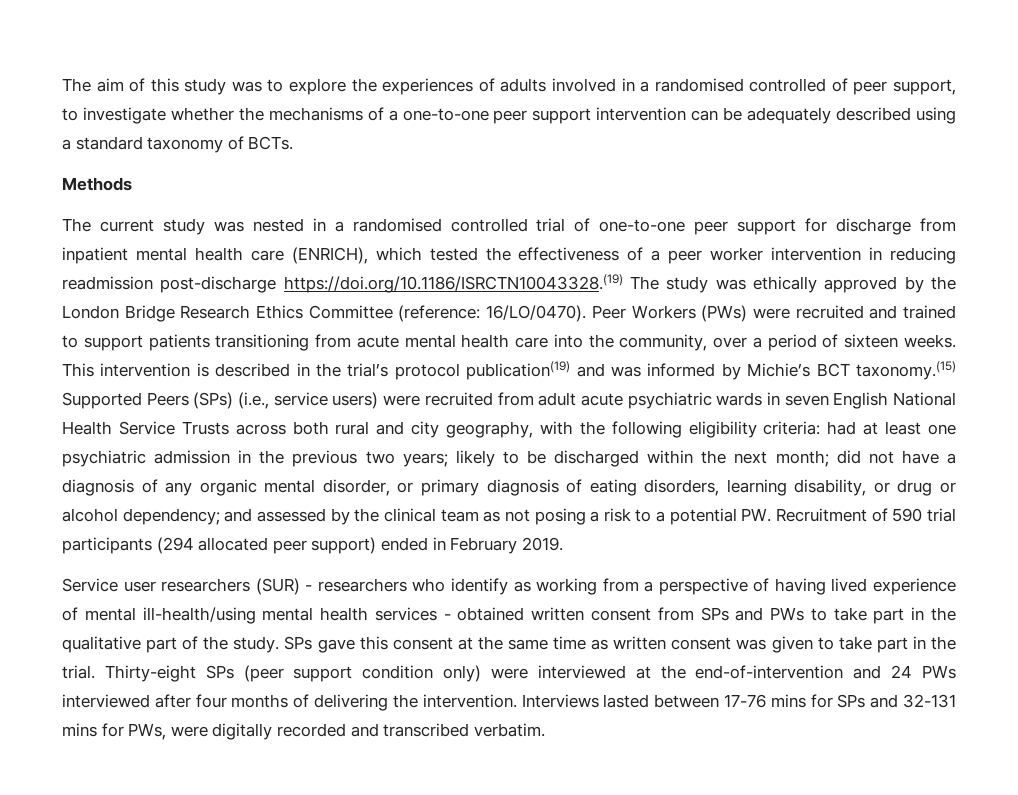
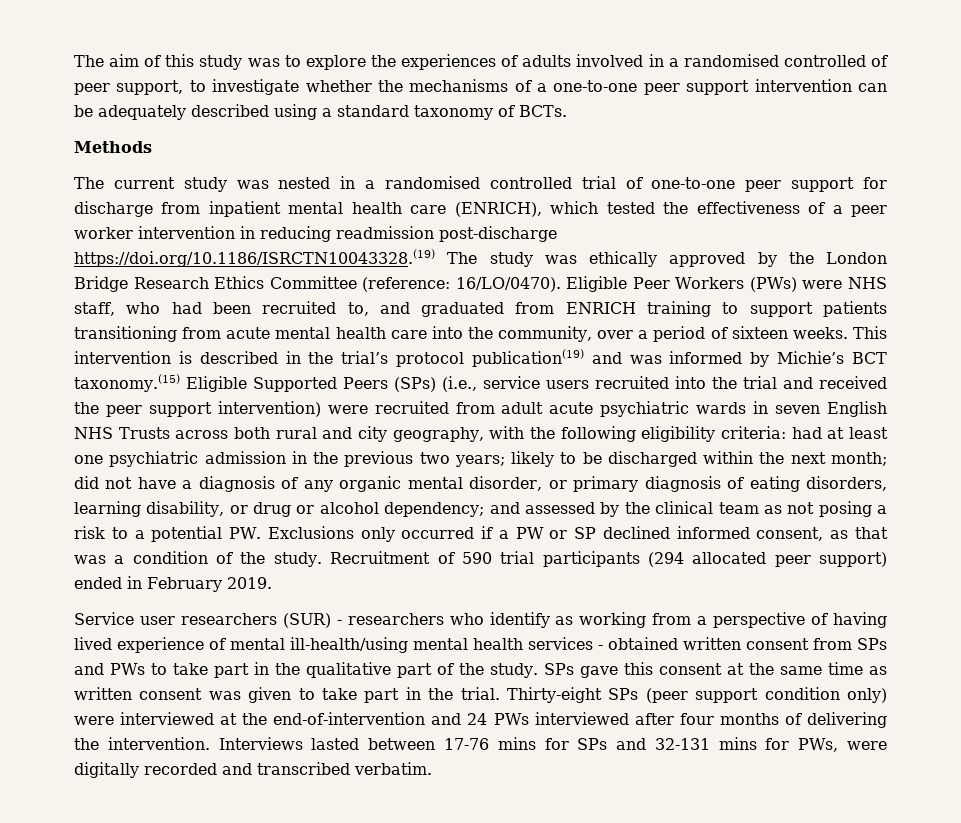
(587, 313) none -> [566,276,628,292] Eligible
[795,305,957,319] recruited and trained -> [848,277,887,289] [74,301,712,317] NHS staff, who had been recruited to, and graduated from ENRICH training
(956, 370) none -> [185,376,247,392] Eligible
[332,392,379,409] users) -> [545,376,887,389] [74,401,321,417] users recruited into the trial and received the peer support intervention)
[893,392,956,406] [62,421,175,435] National Health Service -> [74,427,113,439] NHS
(772, 515) none -> [267,526,889,542] [74,551,322,567] Exclusions only occurred if a PW or SP declined informed consent, as that was a condition of the study.

